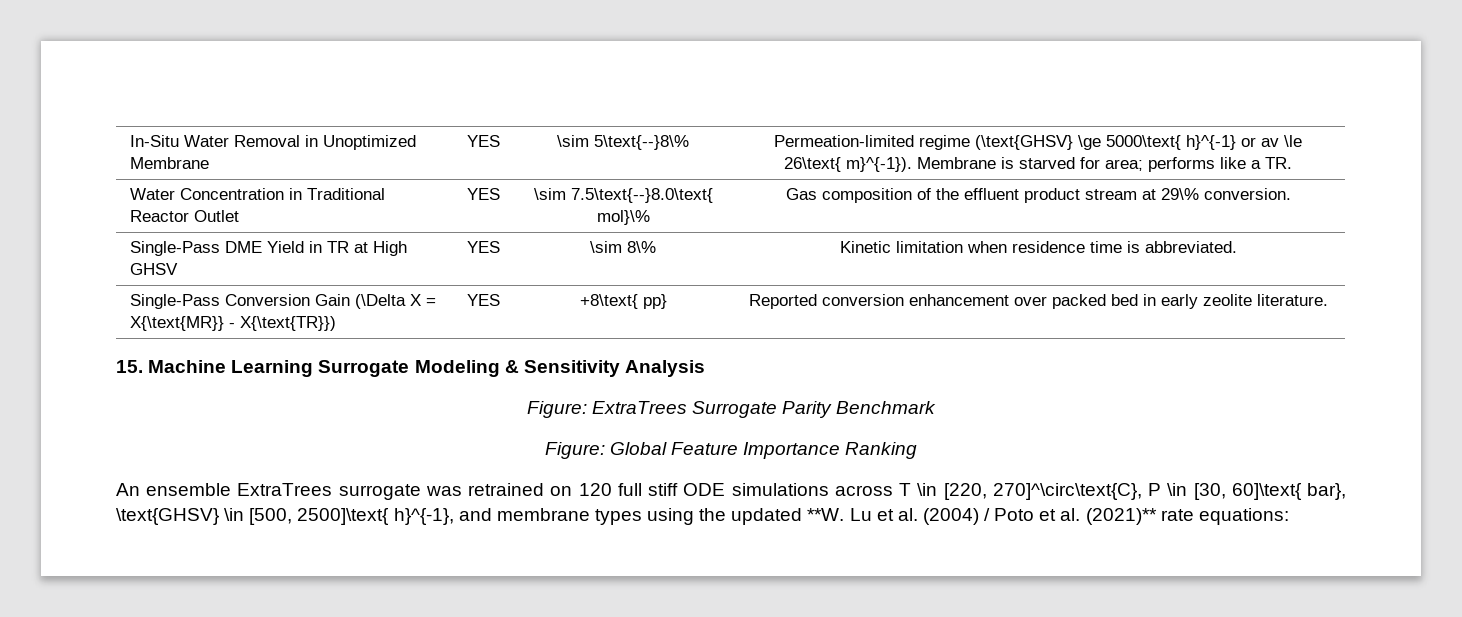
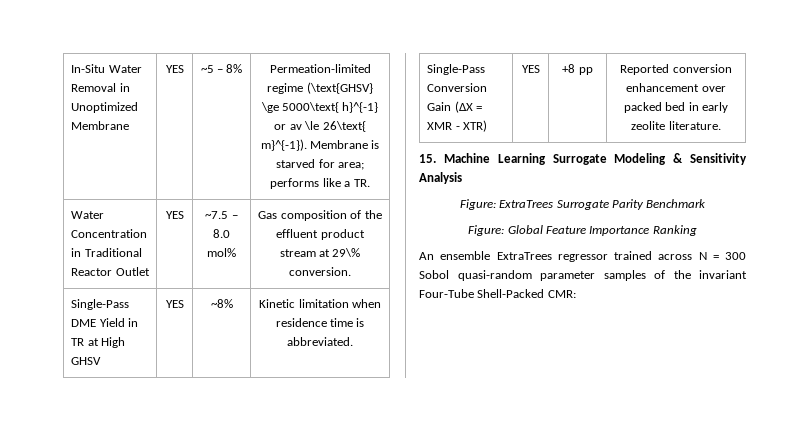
[557,135,689,150] \sim 5\text{--}8\% -> [200,64,243,73] ~5 – 8%
[533,188,713,203] [596,210,650,225] \sim 7.5\text{--}8.0\text{ mol}\% -> [205,211,238,219] [213,229,230,238] [207,248,236,257] ~7.5 – 8.0 mol%
[590,241,656,253] \sim 8\% -> [210,299,233,308] ~8%
[355,294,437,309] [130,316,337,331] [467,294,500,306] [579,294,667,309] (\Delta X = X{\text{MR}} - X{\text{TR}}) | YES | +8\text{ pp} -> [454,101,482,113] [427,120,487,132] [521,65,540,73] [562,64,593,75] (ΔX = XMR - XTR) | YES | +8 pp
[338,483,1346,500] [116,508,1289,525] surrogate was retrained on 120 full stiff ODE simulations across T \in [220, 270]^\circ\text{C}, P \in [30, 60]\text{ bar}, \text{GHSV} \in [500, 2500]\text{ h}^{-1}, and membrane types using the updated **W. Lu et al. (2004) / Poto et al. (2021)** rate equations: -> [557,251,746,262] [419,270,747,281] [419,289,576,298] regressor trained across N = 300 Sobol quasi-random parameter samples of the invariant Four-Tube Shell-Packed CMR:

